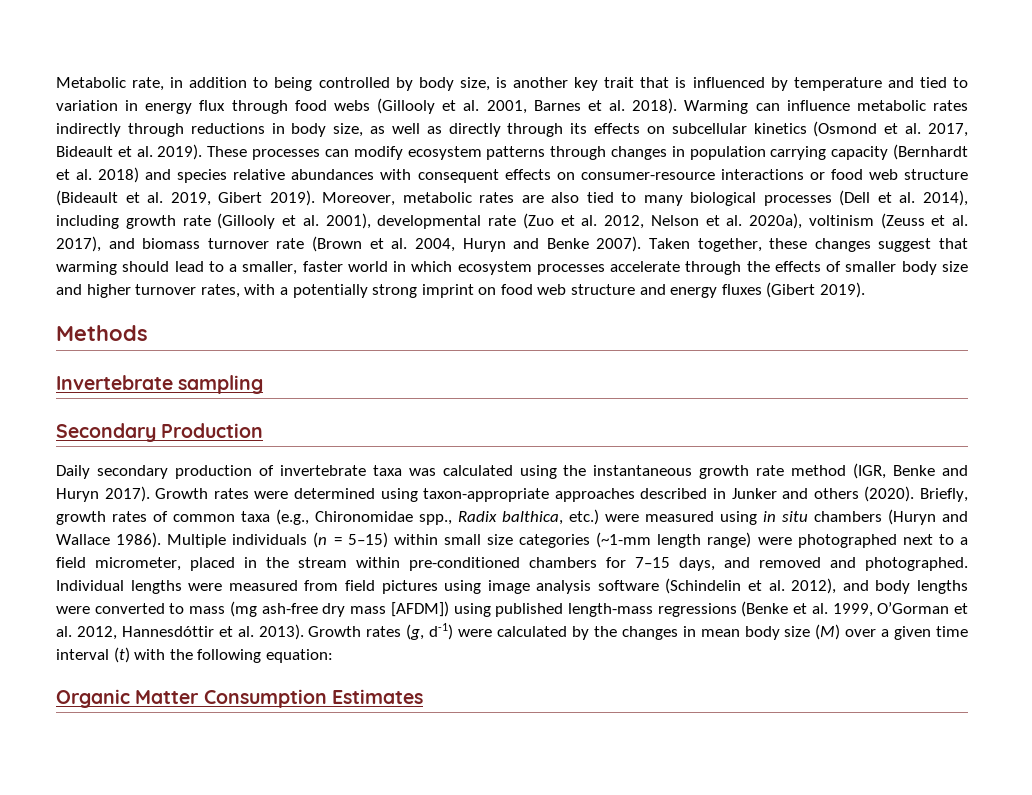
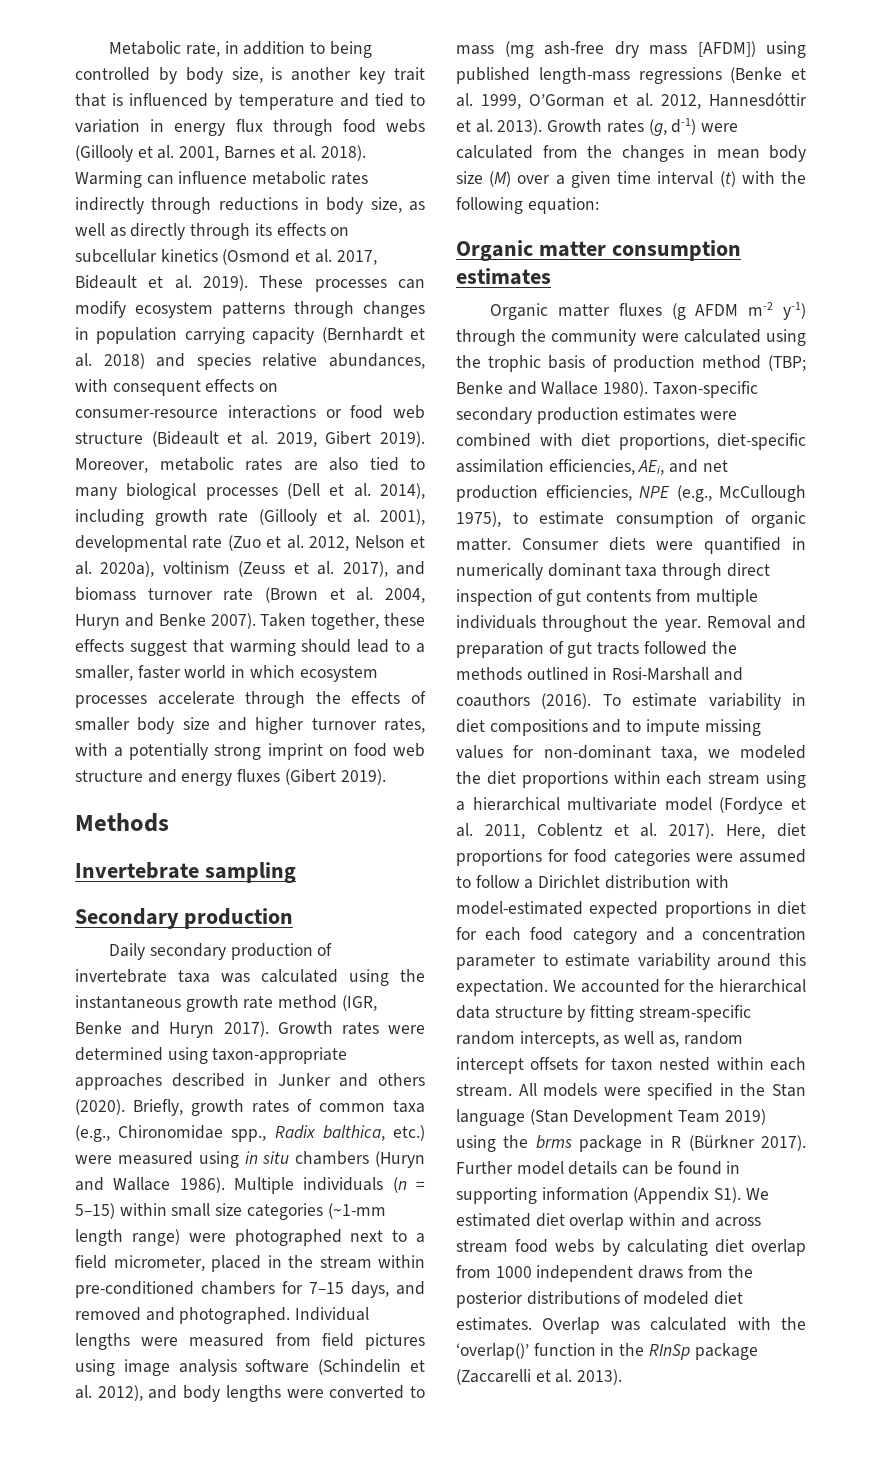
[291,169,375,180] abundances -> [329,353,425,369] abundances,
[814,238,871,252] changes -> [75,639,124,652] effects
[161,423,264,438] Production -> [183,908,293,929] production
[571,626,589,640] by -> [542,145,578,158] from
[135,689,423,708] Matter Consumption Estimates -> [538,240,741,261] [456,268,551,285] [490,302,806,320] [456,329,806,346] [456,355,806,372] [456,381,758,398] [456,407,738,424] [456,433,806,450] [456,459,728,475] [456,485,806,502] [456,511,806,528] [456,537,806,554] [456,563,770,580] [456,589,758,606] [456,615,806,632] [456,641,737,658] [456,667,743,681] [456,693,806,710] [456,719,761,736] [456,745,806,761] [456,771,806,788] [456,797,806,814] [456,823,806,839] [456,849,806,866] [456,875,729,889] [456,901,806,918] [456,927,806,944] [456,953,806,970] [456,979,806,996] [456,1005,751,1022] [456,1031,743,1048] [456,1057,806,1074] [456,1083,806,1100] [456,1109,766,1126] [456,1135,806,1152] [456,1161,741,1175] [456,1187,769,1204] [456,1213,761,1230] [456,1239,806,1256] [456,1265,753,1282] [456,1291,743,1308] [456,1317,806,1334] [456,1343,758,1360] [456,1369,623,1385] matter consumption estimates // Organic matter fluxes (g AFDM m-2 y-1) through the community were calculated using the trophic basis of production method (TBP; Benke and Wallace 1980). Taxon-specific secondary production estimates were combined with diet proportions, diet-specific assimilation efficiencies, AEi, and net production efficiencies, NPE (e.g., McCullough 1975), to estimate consumption of organic matter. Consumer diets were quantified in numerically dominant taxa through direct inspection of gut contents from multiple individuals throughout the year. Removal and preparation of gut tracts followed the methods outlined in Rosi-Marshall and coauthors (2016). To estimate variability in diet compositions and to impute missing values for non-dominant taxa, we modeled the diet proportions within each stream using a hierarchical multivariate model (Fordyce et al. 2011, Coblentz et al. 2017). Here, diet proportions for food categories were assumed to follow a Dirichlet distribution with model-estimated expected proportions in diet for each food category and a concentration parameter to estimate variability around this expectation. We accounted for the hierarchical data structure by fitting stream-specific random intercepts, as well as, random intercept offsets for taxon nested within each stream. All models were specified in the Stan language (Stan Development Team 2019) using the brms package in R (Bürkner 2017). Further model details can be found in supporting information (Appendix S1). We estimated diet overlap within and across stream food webs by calculating diet overlap from 1000 independent draws from the posterior distributions of modeled diet estimates. Overlap was calculated with the ‘overlap()’ function in the RInSp package (Zaccarelli et al. 2013).

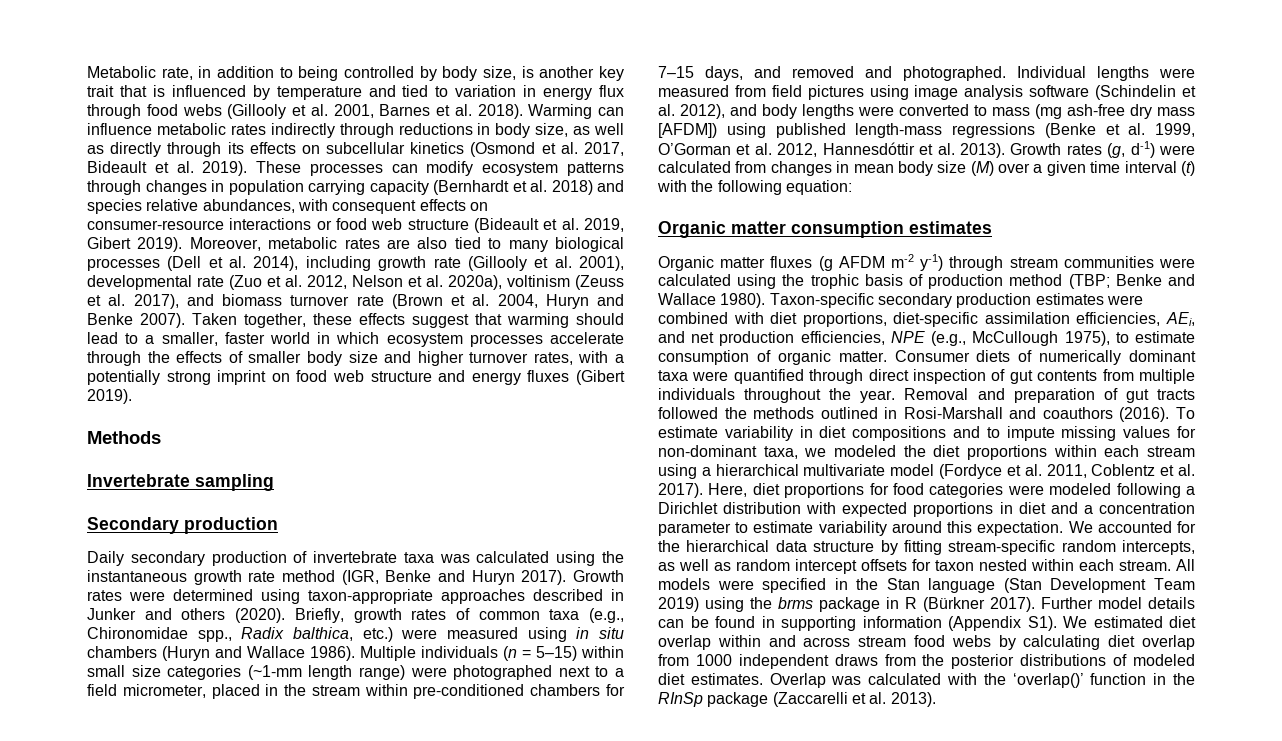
[587,145,612,158] the -> (767, 167) none
[521,329,637,346] the community -> [1009,256,1154,268] stream communities
[656,537,806,554] were quantified in -> [1018,350,1033,362] of
(658, 570) none -> [692,369,804,384] were quantified
[739,849,806,863] [456,875,520,888] assumed to follow -> [1049,483,1181,498] modeled following
[456,901,583,915] model-estimated -> (837, 508) none
[456,927,637,944] for each food category -> (1046, 508) none
[658,1035,679,1047] as, -> [714,562,731,571] as

